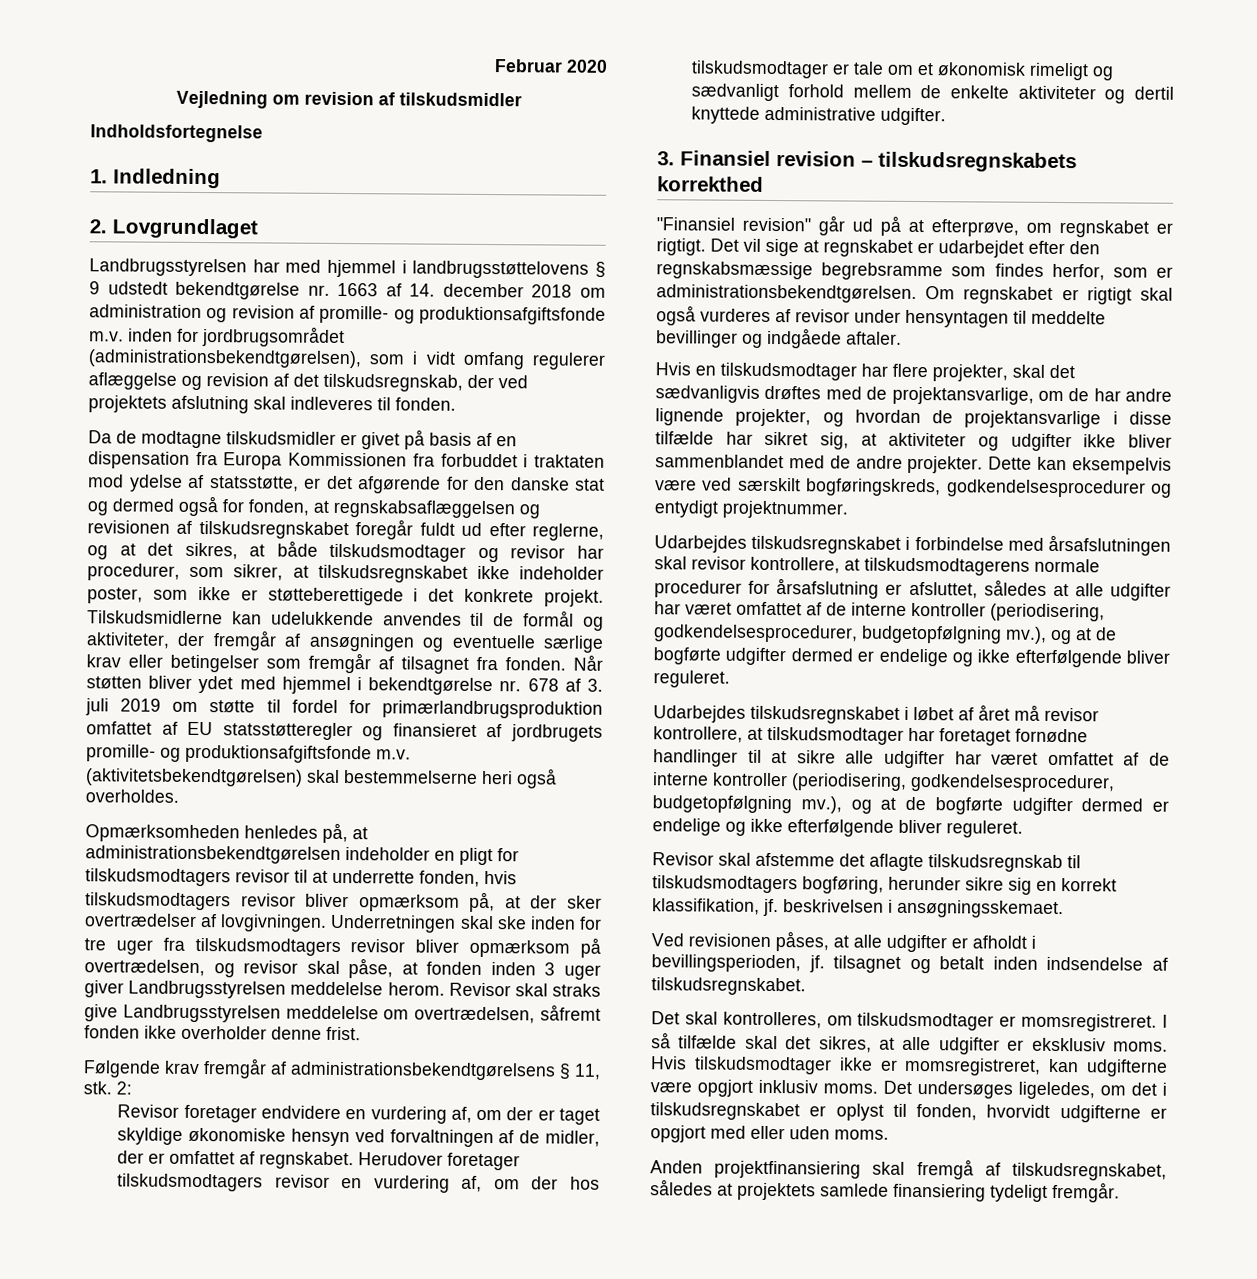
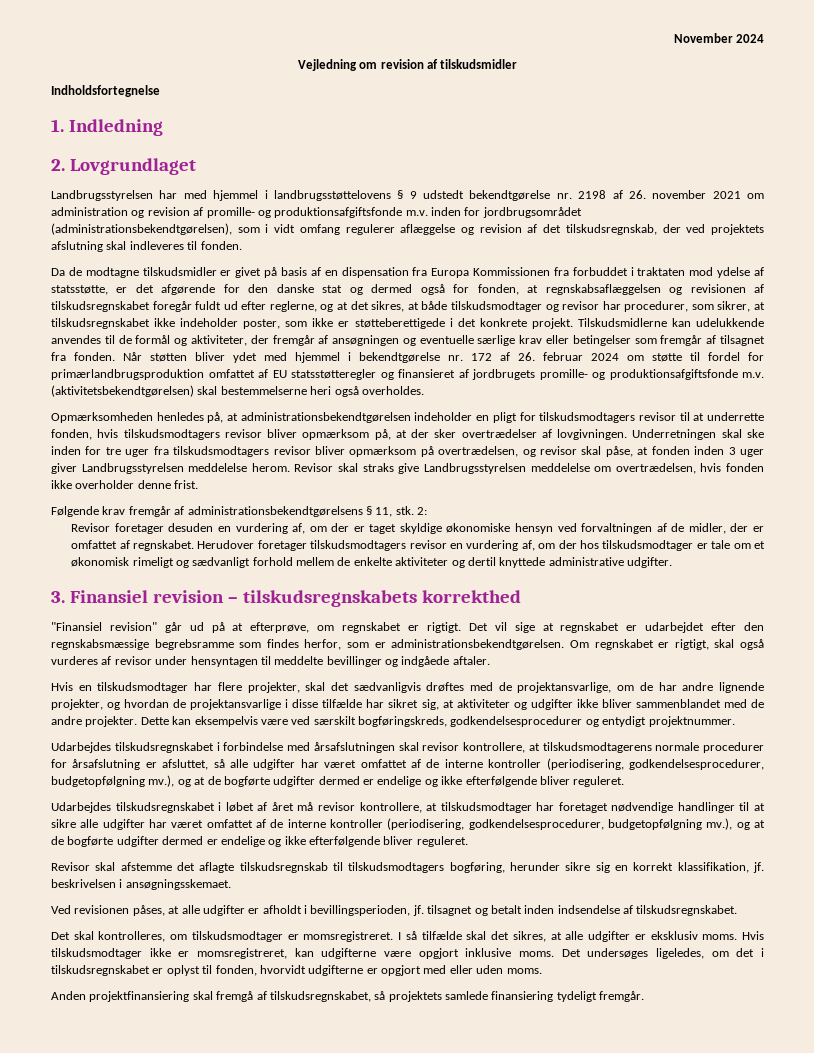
[494,59,608,73] Februar 2020 -> [673,33,764,43] November 2024
[337,282,573,298] 1663 af 14. december 2018 -> [578,190,741,199] 2198 af 26. november 2021
[527,678,603,692] [85,698,162,716] 678 af 3. juli 2019 -> [471,352,619,361] 172 af 26. februar 2024
[540,1004,601,1021] såfremt -> [700,463,722,472] hvis
[260,1105,341,1120] endvidere -> [168,523,214,532] desuden
[1086,287,1132,305] rigtigt -> [674,639,709,650] rigtigt,
[983,579,1069,597] således at -> [213,759,225,768] så
[1015,728,1088,743] fornødne -> [611,802,674,813] nødvendige
[758,1079,818,1094] inklusiv -> [465,948,512,957] inklusive
[650,1179,733,1196] således at -> [374,991,386,1000] så

